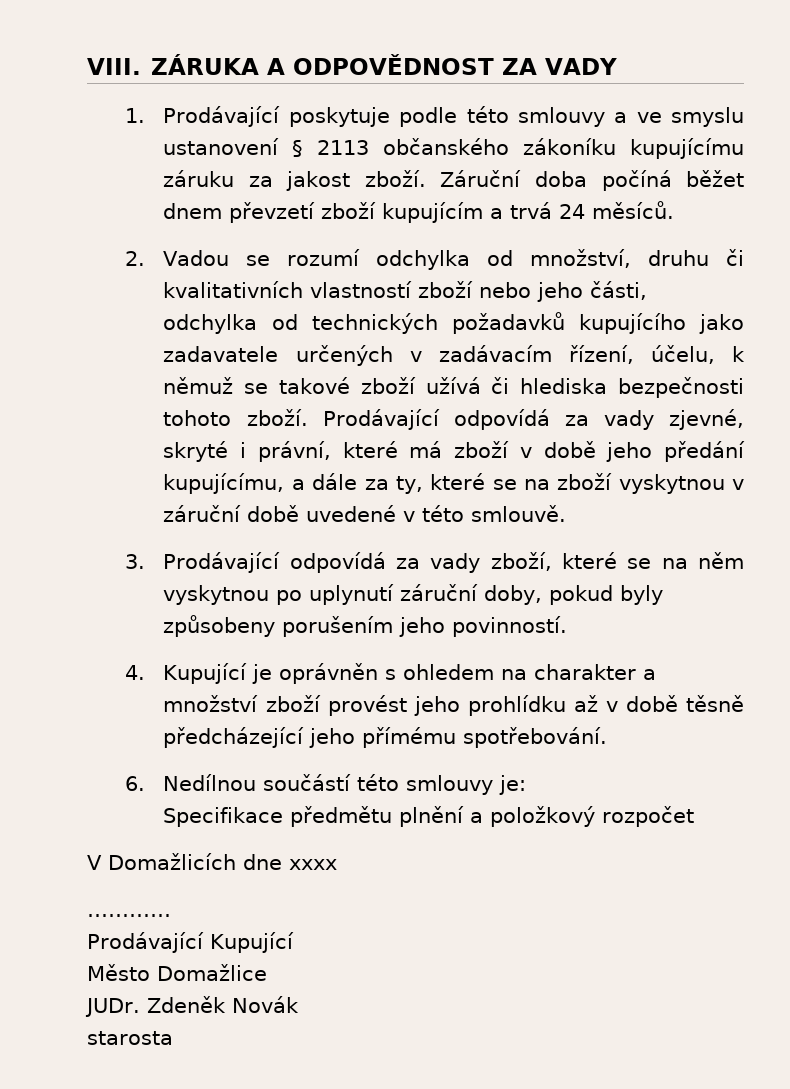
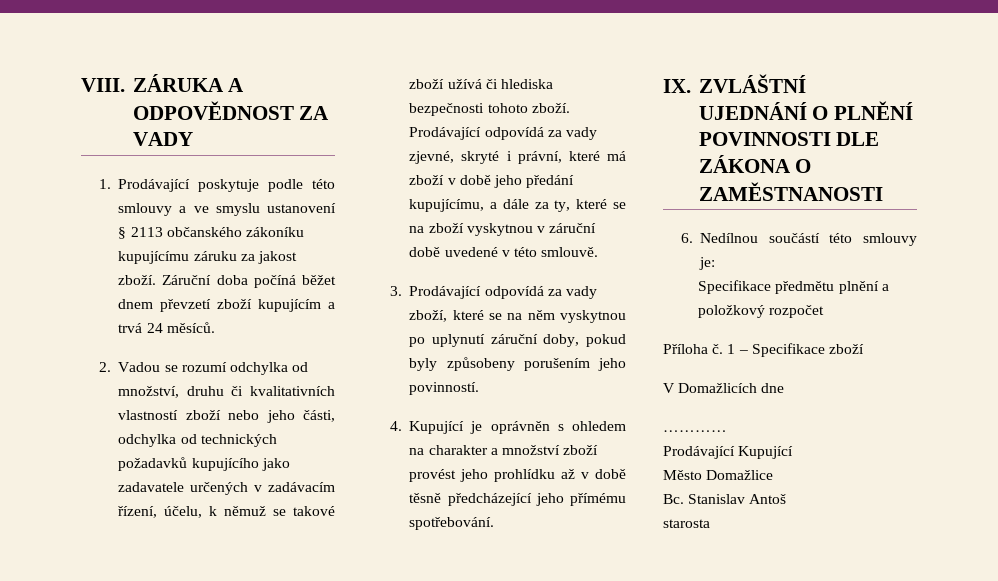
(608, 737) none -> [663,74,806,93] [698,101,914,120] [698,132,880,146] [698,155,812,173] [698,182,883,201] // IX. ZVLÁŠTNÍ UJEDNÁNÍ O PLNĚNÍ POVINNOSTI DLE ZÁKONA O ZAMĚSTNANOSTI
(695, 816) none -> [663,343,864,357] // Příloha č. 1 – Specifikace zboží
[289,859,337,870] xxxx -> (785, 388) none
[85,996,299,1017] JUDr. Zdeněk Novák -> [663,494,787,504] Bc. Stanislav Antoš

